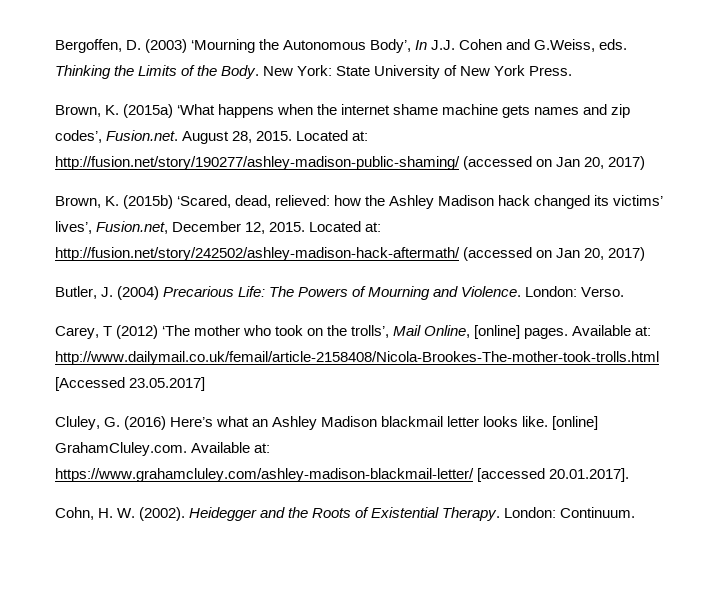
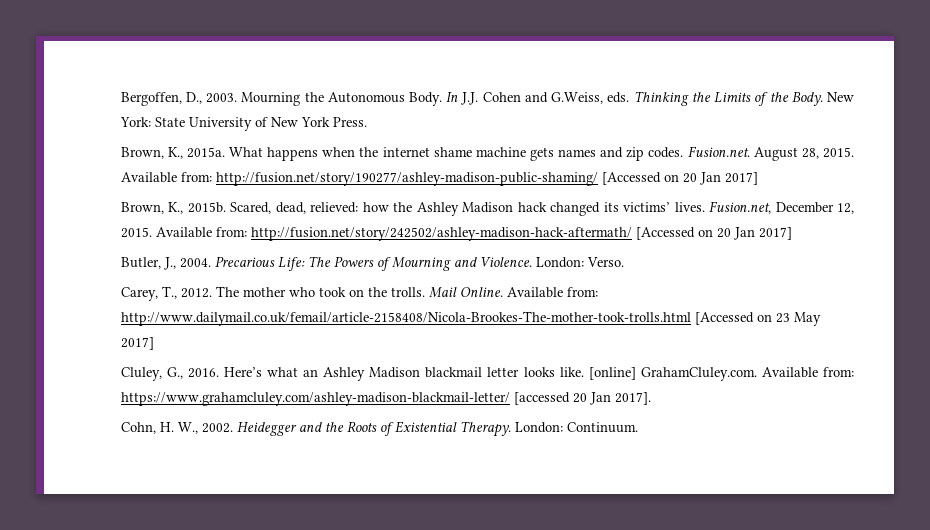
[125,39,255,53] D. (2003) ‘Mourning -> [185,92,301,106] D., 2003. Mourning
[369,39,411,53] Body’, -> [409,92,443,106] Body.
[104,104,215,118] K. (2015a) ‘What -> [167,147,264,159] K., 2015a. What
[54,130,102,143] codes’, -> [648,147,684,158] codes.
[295,130,368,141] [54,156,645,170] [54,195,231,209] Located at: http://fusion.net/story/190277/ashley-madison-public-shaming/ (accessed on Jan 20, 2017) // Brown, K. (2015b) ‘Scared, -> [120,172,758,186] [120,202,272,214] Available from: http://fusion.net/story/190277/ashley-madison-public-shaming/ [Accessed on 20 Jan 2017] // Brown, K., 2015b. Scared,
[54,221,92,234] lives’, -> [674,202,705,212] lives.
[308,221,381,232] [54,247,645,261] Located at: http://fusion.net/story/242502/ashley-madison-hack-aftermath/ (accessed on Jan 20, 2017) -> [155,227,792,241] Available from: http://fusion.net/story/242502/ashley-madison-hack-aftermath/ [Accessed on 20 Jan 2017]
[100,286,159,300] J. (2004) -> [163,257,211,270] J., 2004.
[102,325,190,339] T (2012) ‘The -> [161,286,239,299] T., 2012. The
[351,325,652,339] [54,351,659,365] [54,377,205,391] trolls’, Mail Online, [online] pages. Available at: http://www.dailymail.co.uk/femail/article-2158408/Nicola-Brookes-The-mother-took-trolls.html [Accessed 23.05.2017] -> [390,287,598,298] [120,311,821,326] [120,337,154,350] trolls. Mail Online. Available from: http://www.dailymail.co.uk/femail/article-2158408/Nicola-Brookes-The-mother-took-trolls.html [Accessed on 23 May 2017]
[103,416,166,430] G. (2016) -> [166,367,219,379] G., 2016.
[253,443,270,453] at: -> [822,367,854,377] from:
[548,468,629,482] 20.01.2017]. -> [572,392,651,405] 20 Jan 2017].
[116,507,185,521] W. (2002). -> [177,422,233,434] W., 2002.

